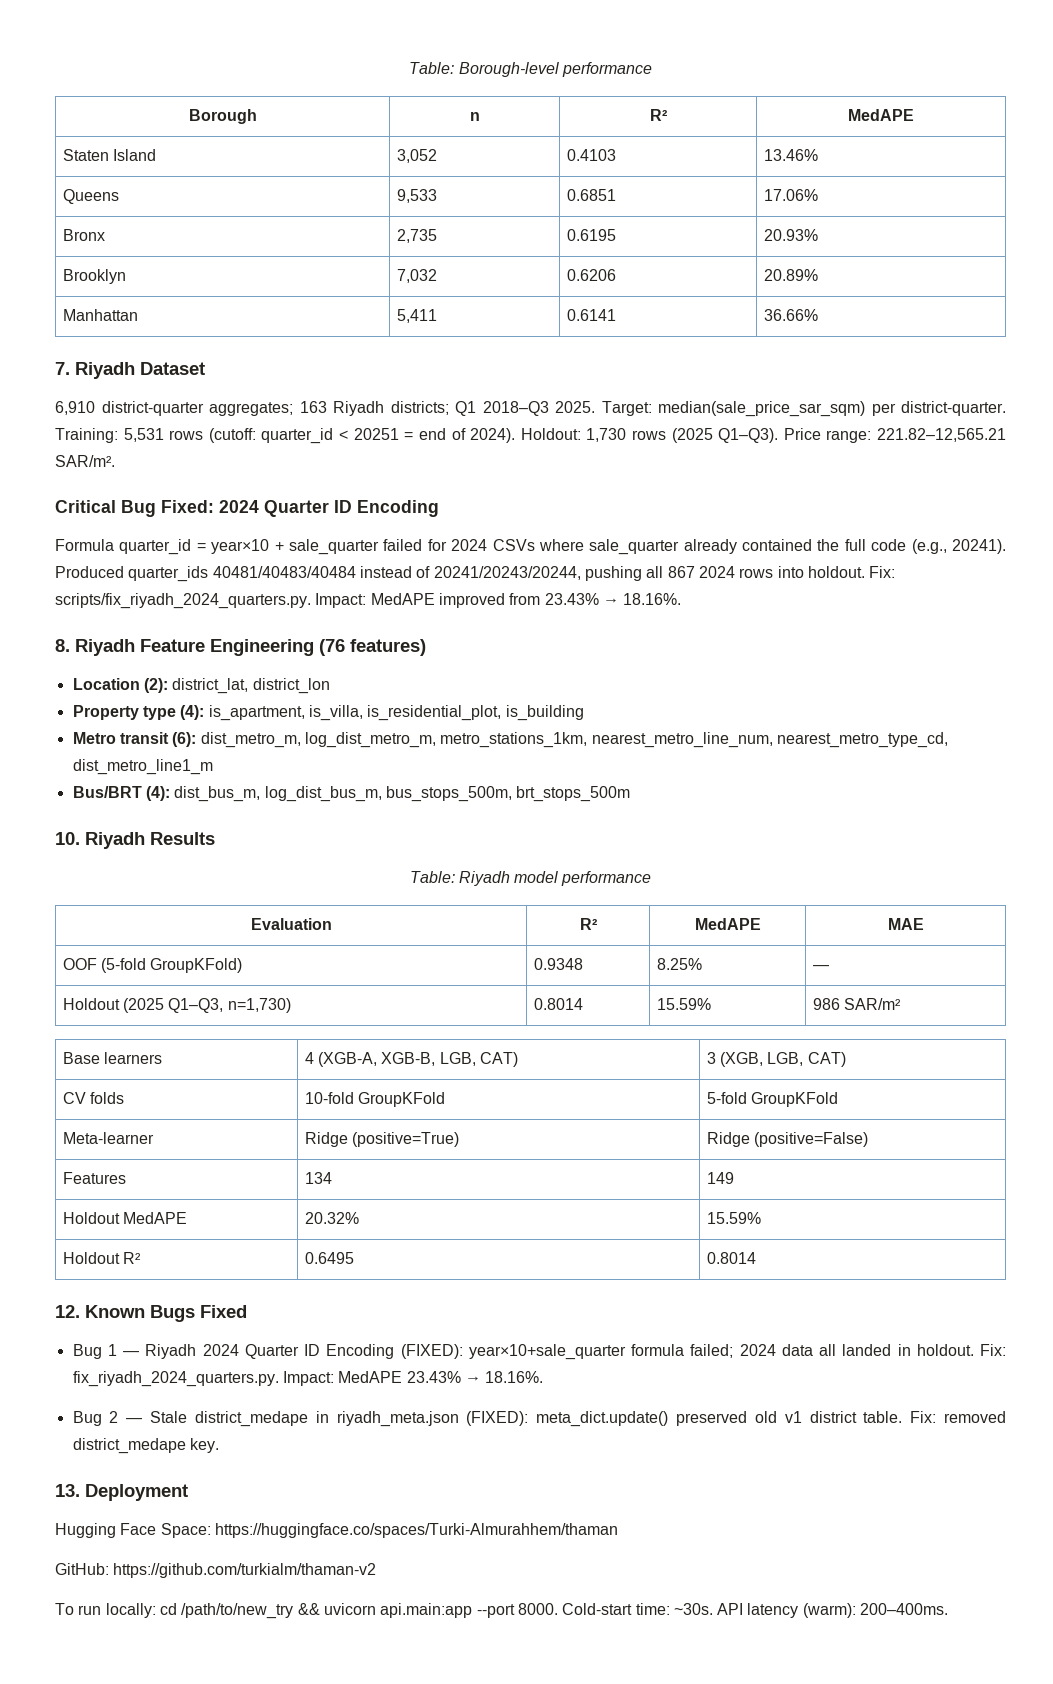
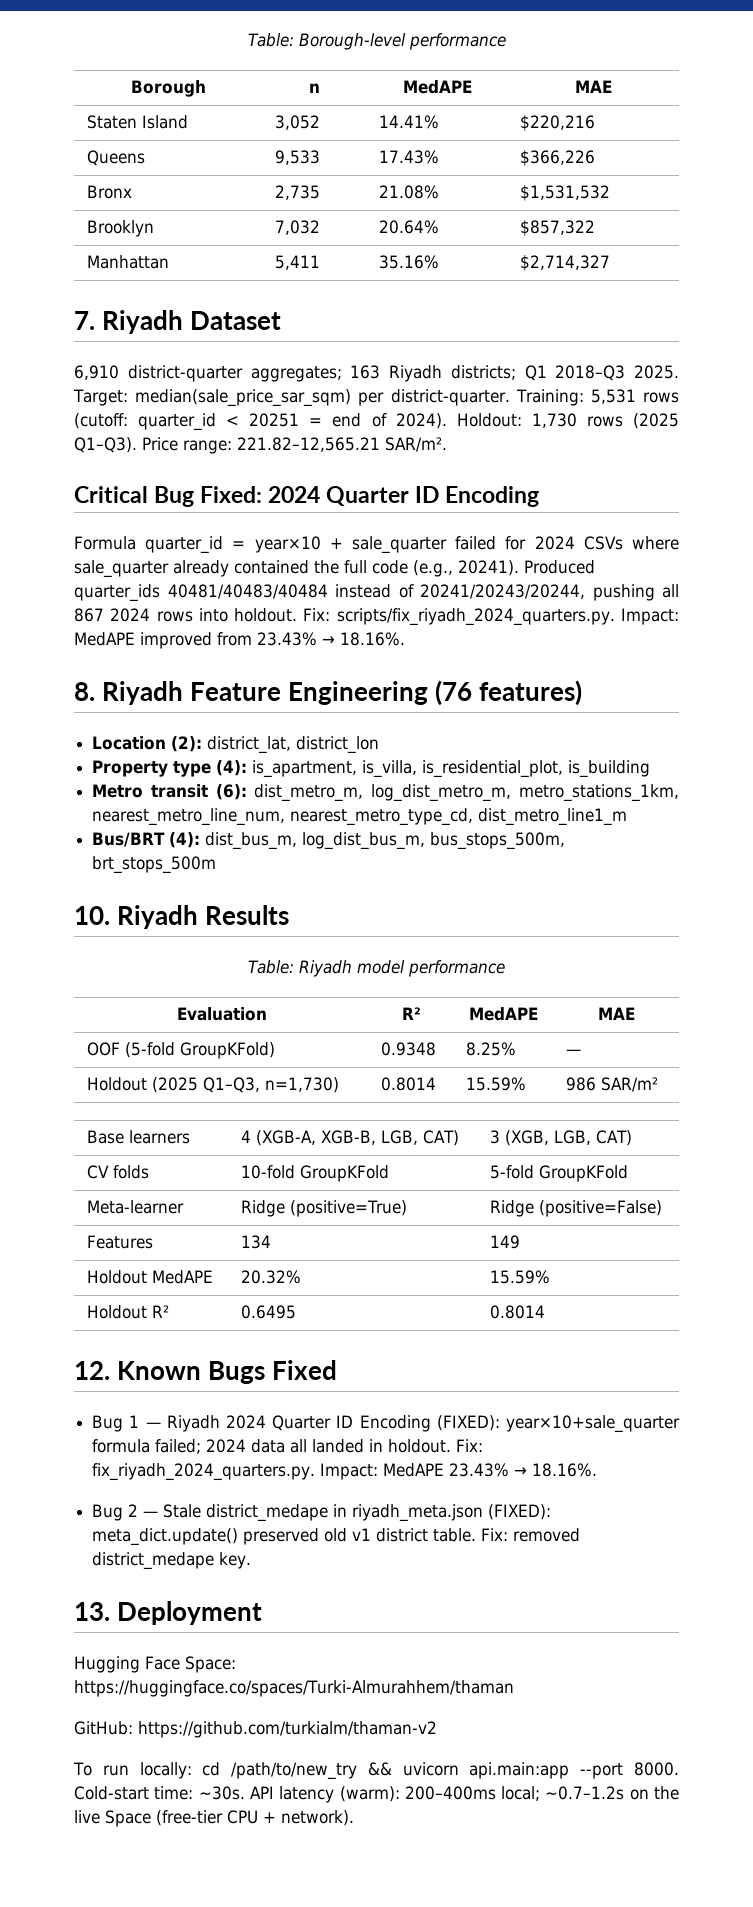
[649,109,667,121] [848,109,914,121] R² | MedAPE -> [402,80,472,94] [574,80,612,93] MedAPE | MAE
[566,149,616,161] [763,149,818,161] 0.4103 | 13.46% -> [378,115,439,129] [519,115,595,131] 14.41% | $220,216
[566,189,616,201] [763,189,818,201] 0.6851 | 17.06% -> [378,150,439,164] [519,150,595,166] 17.43% | $366,226
[566,229,616,241] [763,229,818,241] 0.6195 | 20.93% -> [378,185,439,199] [519,185,610,201] 21.08% | $1,531,532
[566,269,616,281] [763,269,818,281] 0.6206 | 20.89% -> [378,220,439,234] [519,220,595,236] 20.64% | $857,322
[566,309,616,321] [763,309,818,321] 0.6141 | 36.66% -> [378,255,439,269] [519,255,610,271] 35.16% | $2,714,327
[860,1603,949,1615] 200–400ms. -> [404,1786,679,1801] [74,1810,354,1827] 200–400ms local; ~0.7–1.2s on the live Space (free-tier CPU + network).

